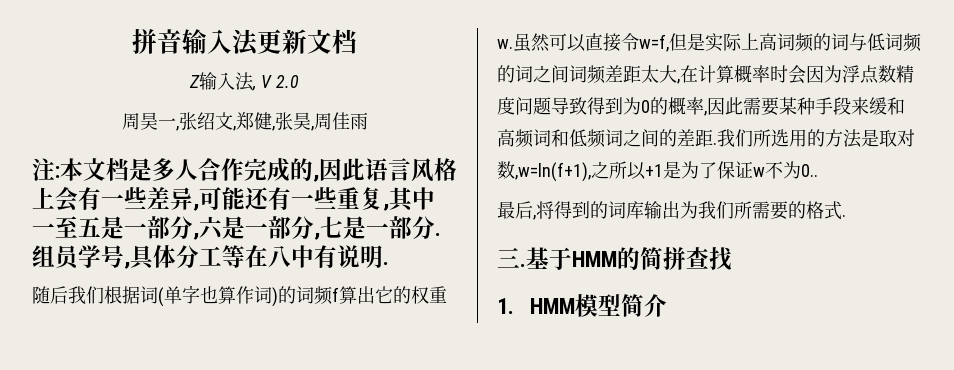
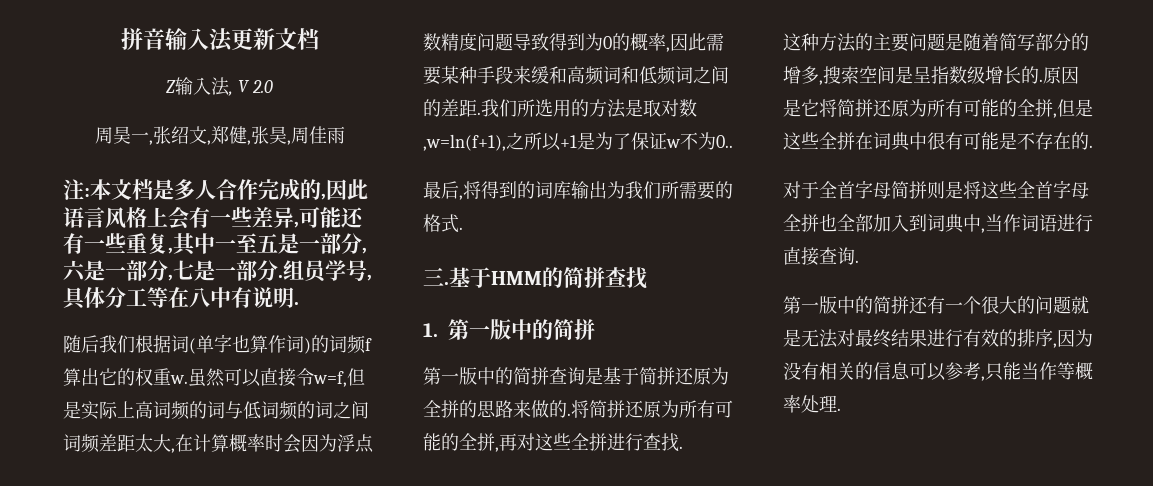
[530,294,668,317] HMM模型简介 -> [448,319,596,340] [423,367,729,385] [423,400,733,418] [423,433,683,452] [783,33,1089,52] [783,66,1079,85] [783,99,1093,118] [783,132,1093,151] [783,180,1089,199] [783,214,1093,233] [783,247,859,266] [783,296,1089,314] [783,329,1093,348] [783,362,1093,381] [783,395,841,413] 第一版中的简拼 // 第一版中的简拼查询是基于简拼还原为全拼的思路来做的.将简拼还原为所有可能的全拼,再对这些全拼进行查找. // 这种方法的主要问题是随着简写部分的增多,搜索空间是呈指数级增长的.原因是它将简拼还原为所有可能的全拼,但是这些全拼在词典中很有可能是不存在的. // 对于全首字母简拼则是将这些全首字母全拼也全部加入到词典中,当作词语进行直接查询. // 第一版中的简拼还有一个很大的问题就是无法对最终结果进行有效的排序,因为没有相关的信息可以参考,只能当作等概率处理.

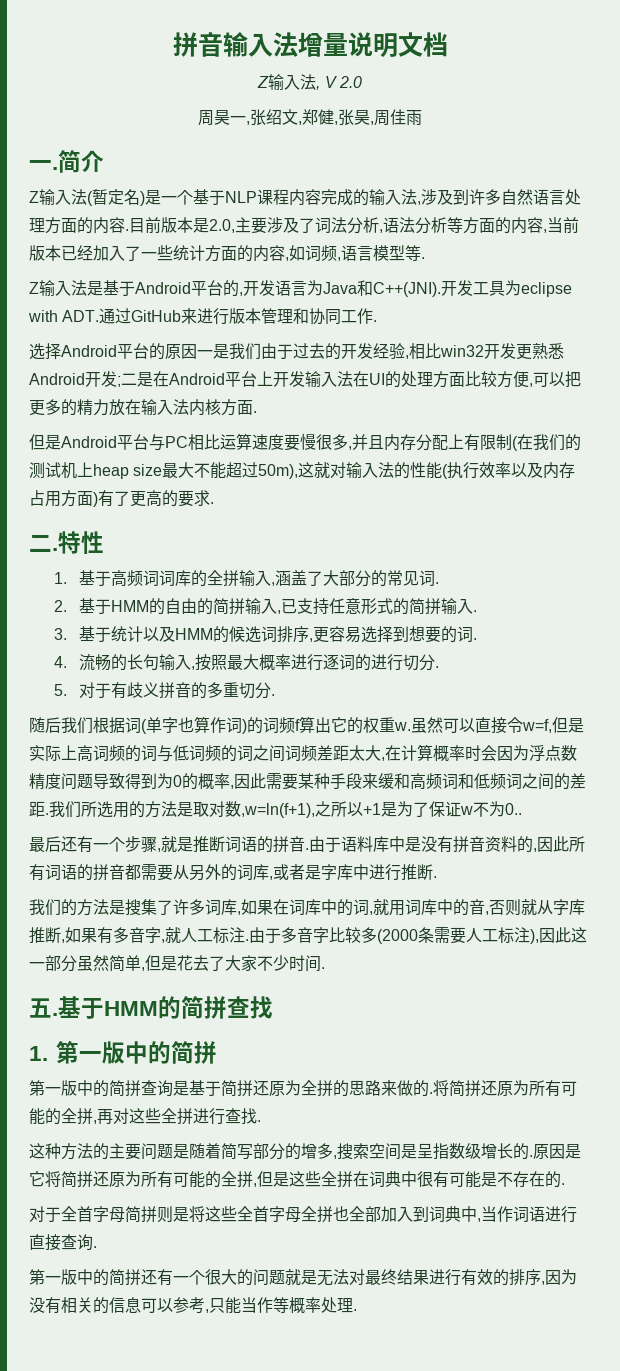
[230,28,275,50] 更新 -> [297,32,398,58] 增量说明
[63,179,368,201] [63,206,364,230] [63,233,367,256] [63,260,372,283] [63,287,294,310] 注:本文档是多人合作完成的,因此语言风格上会有一些差异,可能还有一些重复,其中一至五是一部分,六是一部分,七是一部分.组员学号,具体分工等在八中有说明 -> [29,150,104,173] [29,189,581,206] [29,217,579,234] [29,245,425,262] [29,280,572,297] [28,308,378,325] [29,343,564,360] [29,371,581,388] [29,399,257,416] [29,433,581,451] [29,462,576,479] [29,490,214,507] [29,531,104,554] [53,570,439,587] [53,598,477,615] [53,626,477,643] [53,654,439,671] [53,682,271,699] 一.简介 // Z输入法(暂定名)是一个基于NLP课程内容完成的输入法,涉及到许多自然语言处理方面的内容.目前版本是2.0,主要涉及了词法分析,语法分析等方面的内容,当前版本已经加入了一些统计方面的内容,如词频,语言模型等. // Z输入法是基于Android平台的,开发语言为Java和C++(JNI).开发工具为eclipse with ADT.通过GitHub来进行版本管理和协同工作. // 选择Android平台的原因一是我们由于过去的开发经验,相比win32开发更熟悉Android开发;二是在Android平台上开发输入法在UI的处理方面比较方便,可以把更多的精力放在输入法内核方面. // 但是Android平台与PC相比运算速度要慢很多,并且内存分配上有限制(在我们的测试机上heap size最大不能超过50m),这就对输入法的性能(执行效率以及内存占用方面)有了更高的要求. // 二.特性 // 1.基于高频词词库的全拼输入,涵盖了大部分的常见词. // 2.基于HMM的自由的简拼输入,已支持任意形式的简拼输入. // 3.基于统计以及HMM的候选词排序,更容易选择到想要的词. // 4.流畅的长句输入,按照最大概率进行逐词的进行切分. // 5.对于有歧义拼音的多重切分
[459,181,733,200] [423,214,463,233] [423,267,444,286] ,将得到的词库输出为我们所需要的格式. // 三 -> [61,836,585,853] [29,864,437,881] [29,899,585,916] [29,927,587,944] [29,955,325,972] [29,998,52,1018] 还有一个步骤,就是推断词语的拼音.由于语料库中是没有拼音资料的,因此所有词语的拼音都需要从另外的词库,或者是字库中进行推断. // 我们的方法是搜集了许多词库,如果在词库中的词,就用词库中的音,否则就从字库推断,如果有多音字,就人工标注.由于多音字比较多(2000条需要人工标注),因此这一部分虽然简单,但是花去了大家不少时间. // 五

